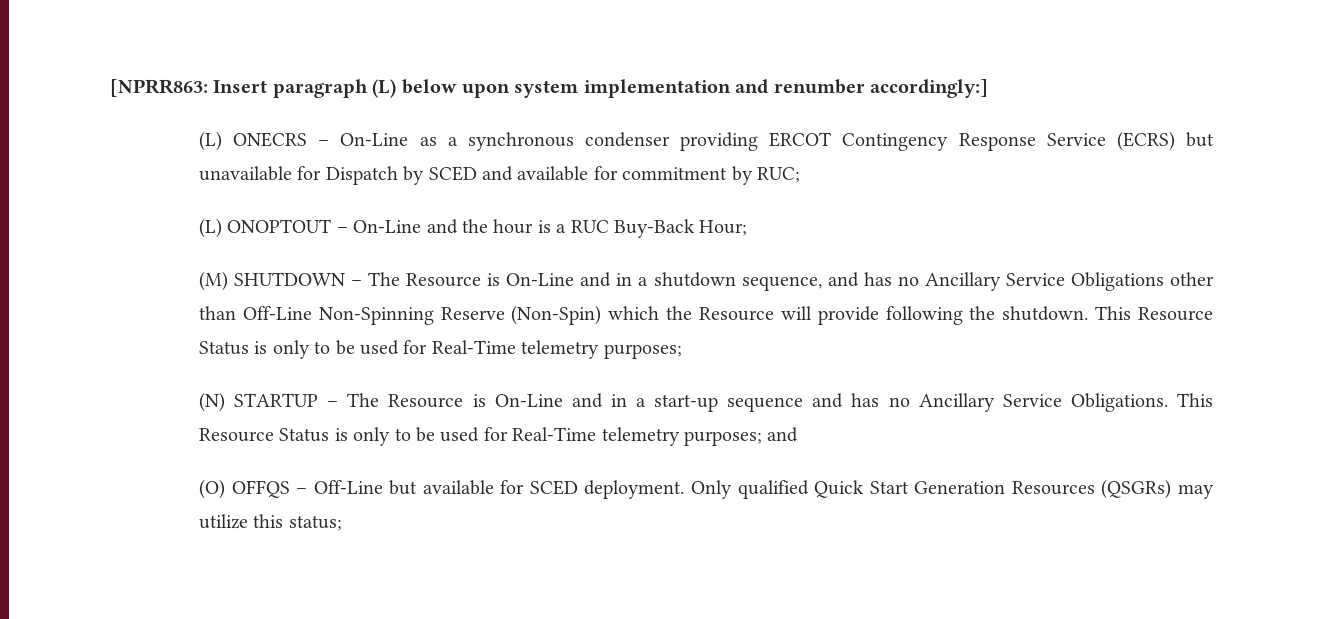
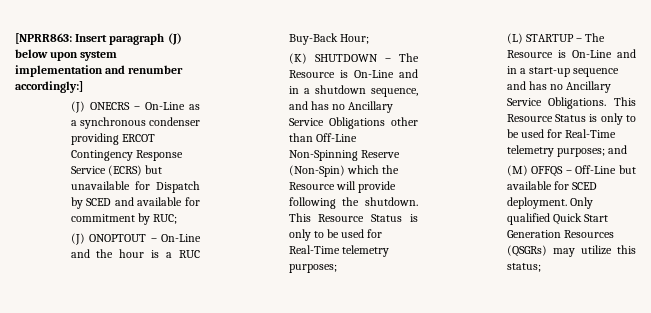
[372,79,397,98] (L) -> [167,33,182,45] (J)
[198,131,222,151] (L) -> [70,101,85,113] (J)
[198,218,222,238] (L) -> [70,233,85,245] (J)
[198,271,228,291] (M) -> [288,53,307,64] (K)
[198,392,225,412] (N) -> [506,33,523,44] (L)
[198,479,225,499] (O) -> [506,165,528,176] (M)

